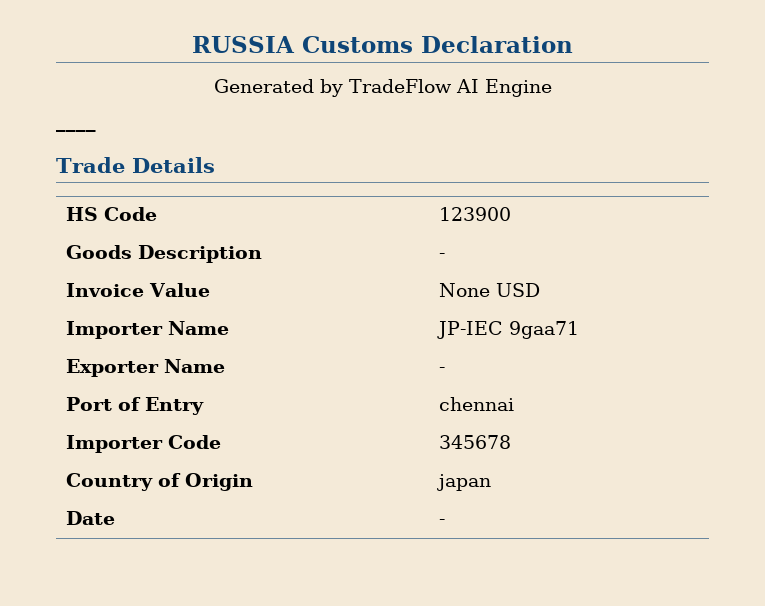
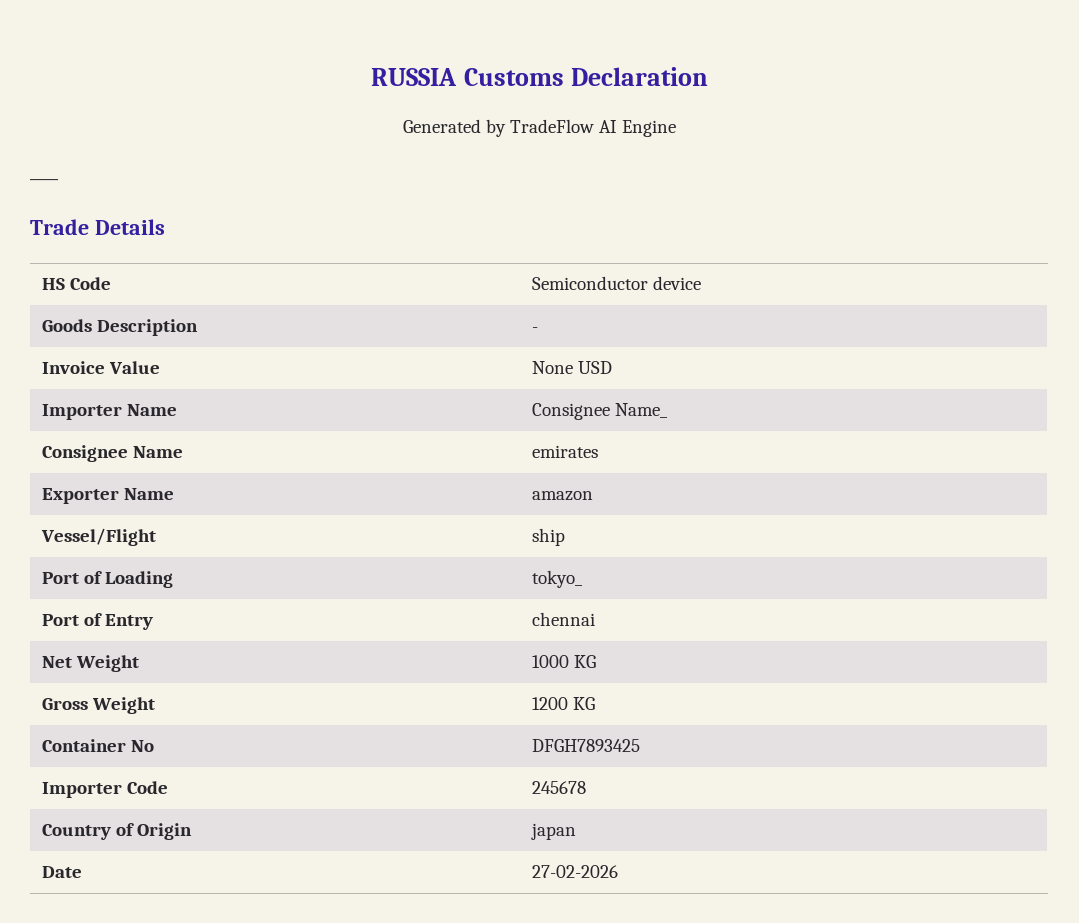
[439,207,512,221] 123900 -> [531,276,701,290] Semiconductor device
[437,321,580,339] [66,359,226,377] [439,367,446,373] [66,397,205,415] [439,397,515,411] JP-IEC 9gaa71 // Exporter Name | - // Port of Entry | chennai -> [531,403,668,420] [41,445,183,462] [531,445,598,458] [41,488,174,504] [531,491,593,501] [40,528,156,546] [531,528,565,546] [41,571,173,588] [531,570,583,588] [41,613,153,630] [531,612,595,626] [41,655,139,672] [531,655,596,668] [41,697,155,714] [531,697,595,710] [41,739,154,752] [531,739,640,752] Consignee Name_ // Consignee Name | emirates // Exporter Name | amazon // Vessel/Flight | ship // Port of Loading | tokyo_ // Port of Entry | chennai // Net Weight | 1000 KG // Gross Weight | 1200 KG // Container No | DFGH7893425
[439,435,512,449] 345678 -> [531,781,586,794] 245678
[439,519,446,525] - -> [531,865,618,878] 27-02-2026

